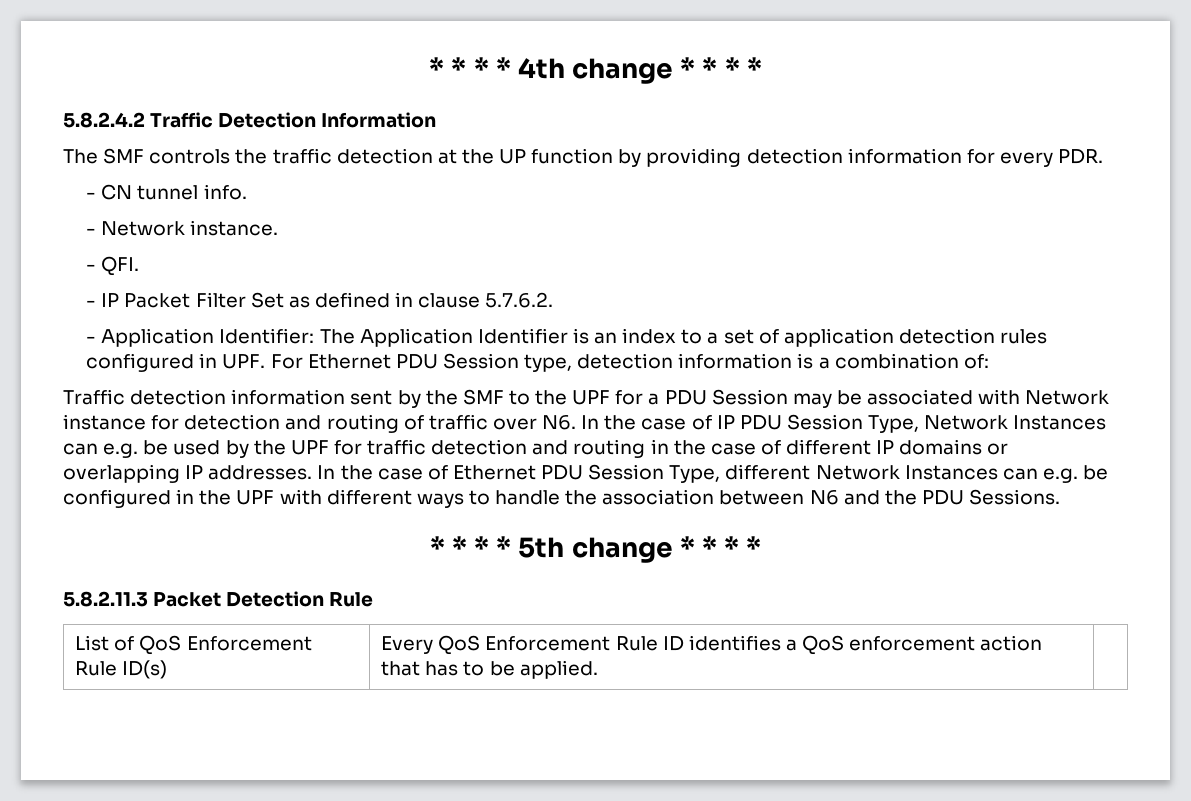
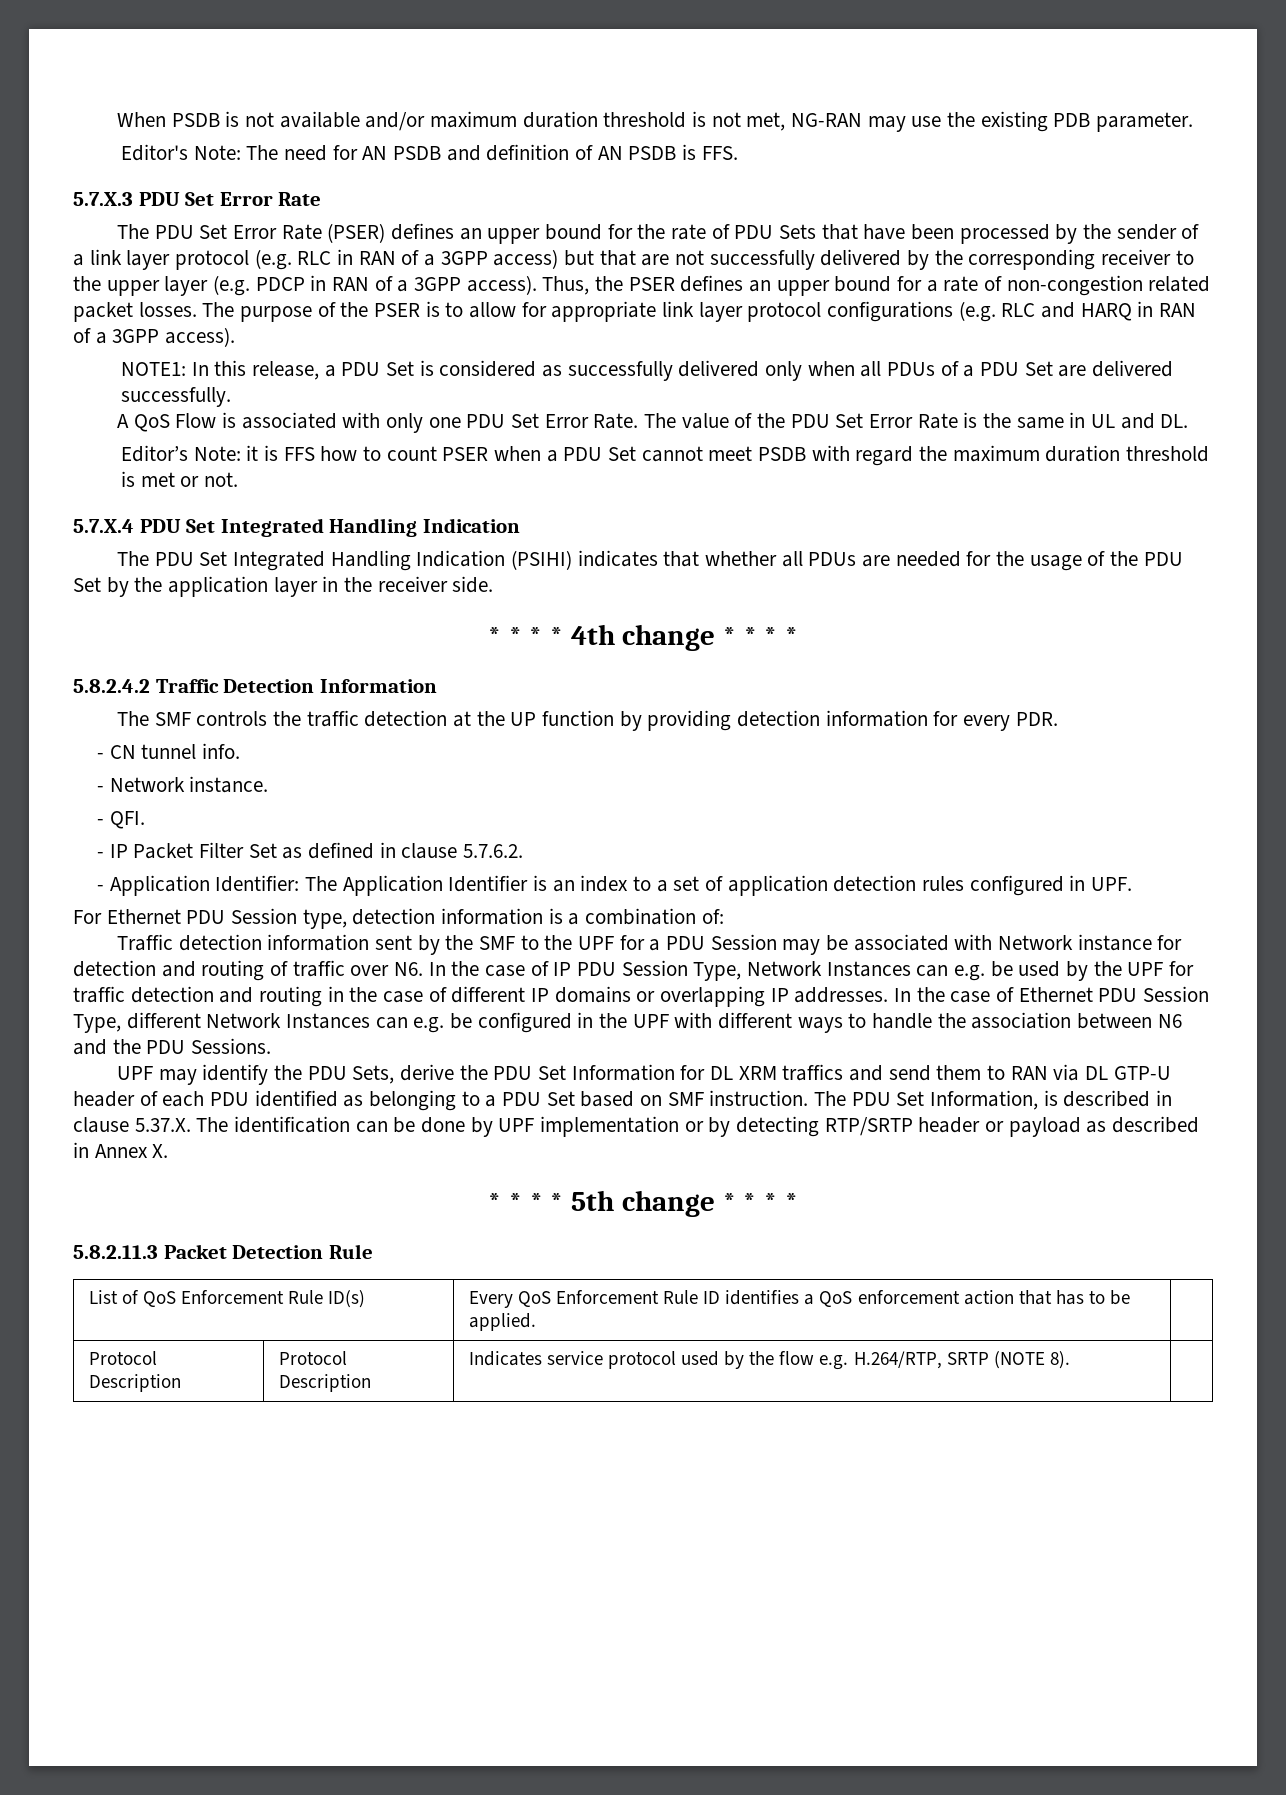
(429, 67) none -> [116,111,1194,132] [121,144,738,161] [73,192,322,206] [116,223,1200,244] [73,249,1194,270] [73,275,1211,296] [73,301,1197,322] [73,327,236,347] [121,360,1174,381] [121,387,232,407] [116,412,1189,433] [121,445,1210,466] [121,471,239,487] [73,518,520,537] [116,550,1183,571] [73,576,494,597] When PSDB is not available and/or maximum duration threshold is not met, NG-RAN may use the existing PDB parameter. // Editor's Note: The need for AN PSDB and definition of AN PSDB is FFS. // 5.7.X.3 PDU Set Error Rate // The PDU Set Error Rate (PSER) defines an upper bound for the rate of PDU Sets that have been processed by the sender of a link layer protocol (e.g. RLC in RAN of a 3GPP access) but that are not successfully delivered by the corresponding receiver to the upper layer (e.g. PDCP in RAN of a 3GPP access). Thus, the PSER defines an upper bound for a rate of non-congestion related packet losses. The purpose of the PSER is to allow for appropriate link layer protocol configurations (e.g. RLC and HARQ in RAN of a 3GPP access). // NOTE1: In this release, a PDU Set is considered as successfully delivered only when all PDUs of a PDU Set are delivered successfully. // A QoS Flow is associated with only one PDU Set Error Rate. The value of the PDU Set Error Rate is the same in UL and DL. // Editor’s Note: it is FFS how to count PSER when a PDU Set cannot meet PSDB with regard the maximum duration threshold is met or not. // 5.7.X.4 PDU Set Integrated Handling Indication // The PDU Set Integrated Handling Indication (PSIHI) indicates that whether all PDUs are needed for the usage of the PDU Set by the application layer in the receiver side. //
(266, 361) none -> (1133, 884) //
(1061, 497) none -> [116,1064,1171,1085] [73,1090,1173,1111] [73,1116,1200,1137] [73,1142,169,1158] // UPF may identify the PDU Sets, derive the PDU Set Information for DL XRM traffics and send them to RAN via DL GTP-U header of each PDU identified as belonging to a PDU Set based on SMF instruction. The PDU Set Information, is described in clause 5.37.X. The identification can be done by UPF implementation or by detecting RTP/SRTP header or payload as described in Annex X.
(598, 669) none -> [88,1351,157,1365] [88,1374,181,1392] [278,1351,347,1365] [278,1374,371,1392] [468,1351,1070,1370] // Protocol Description | Protocol Description | Indicates service protocol used by the flow e.g. H.264/RTP, SRTP (NOTE 8). |

